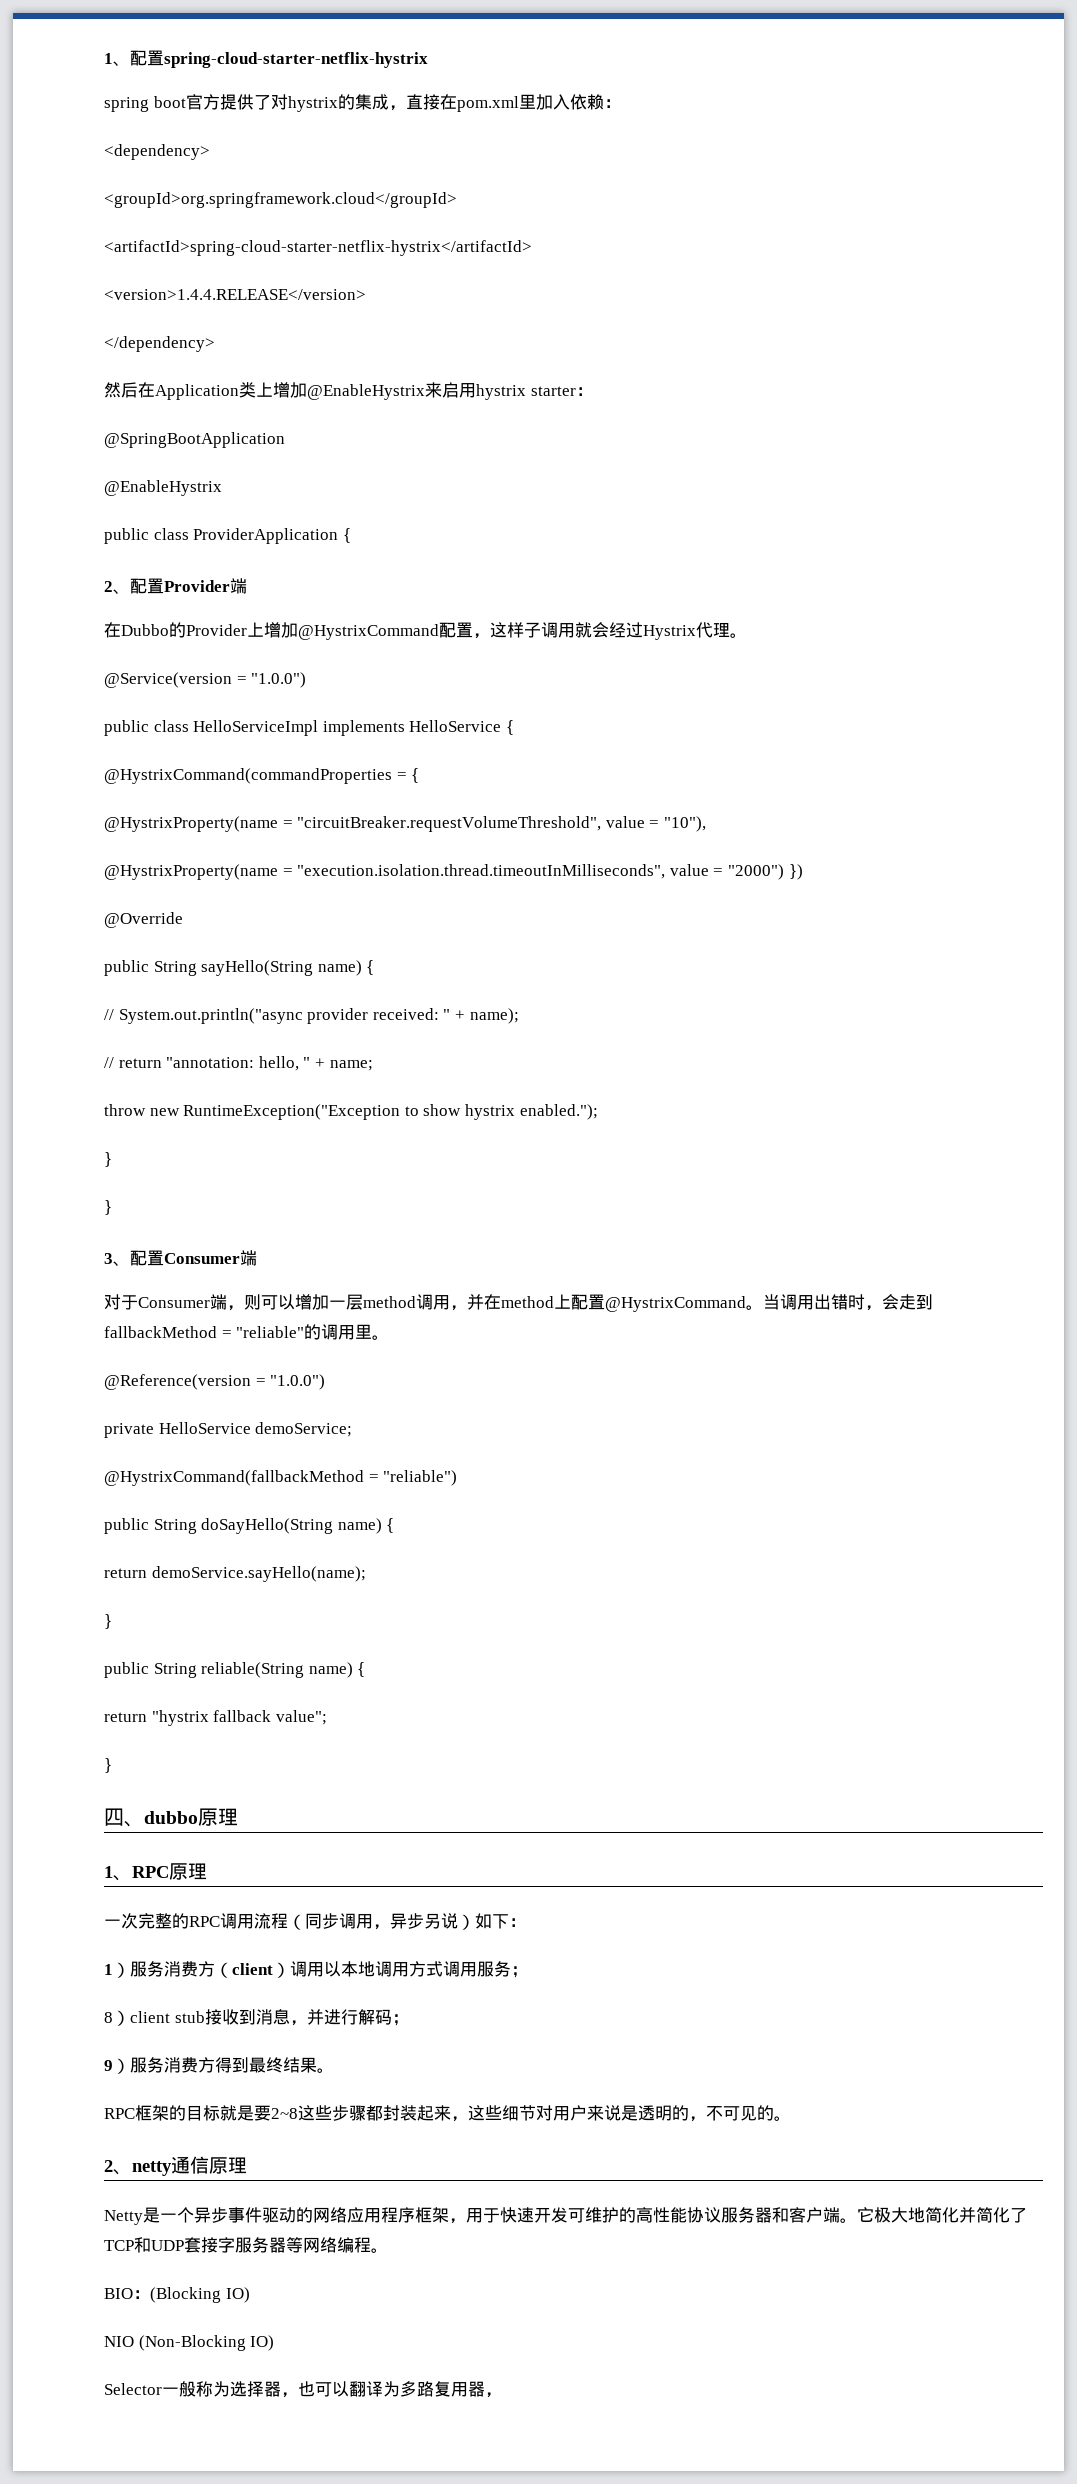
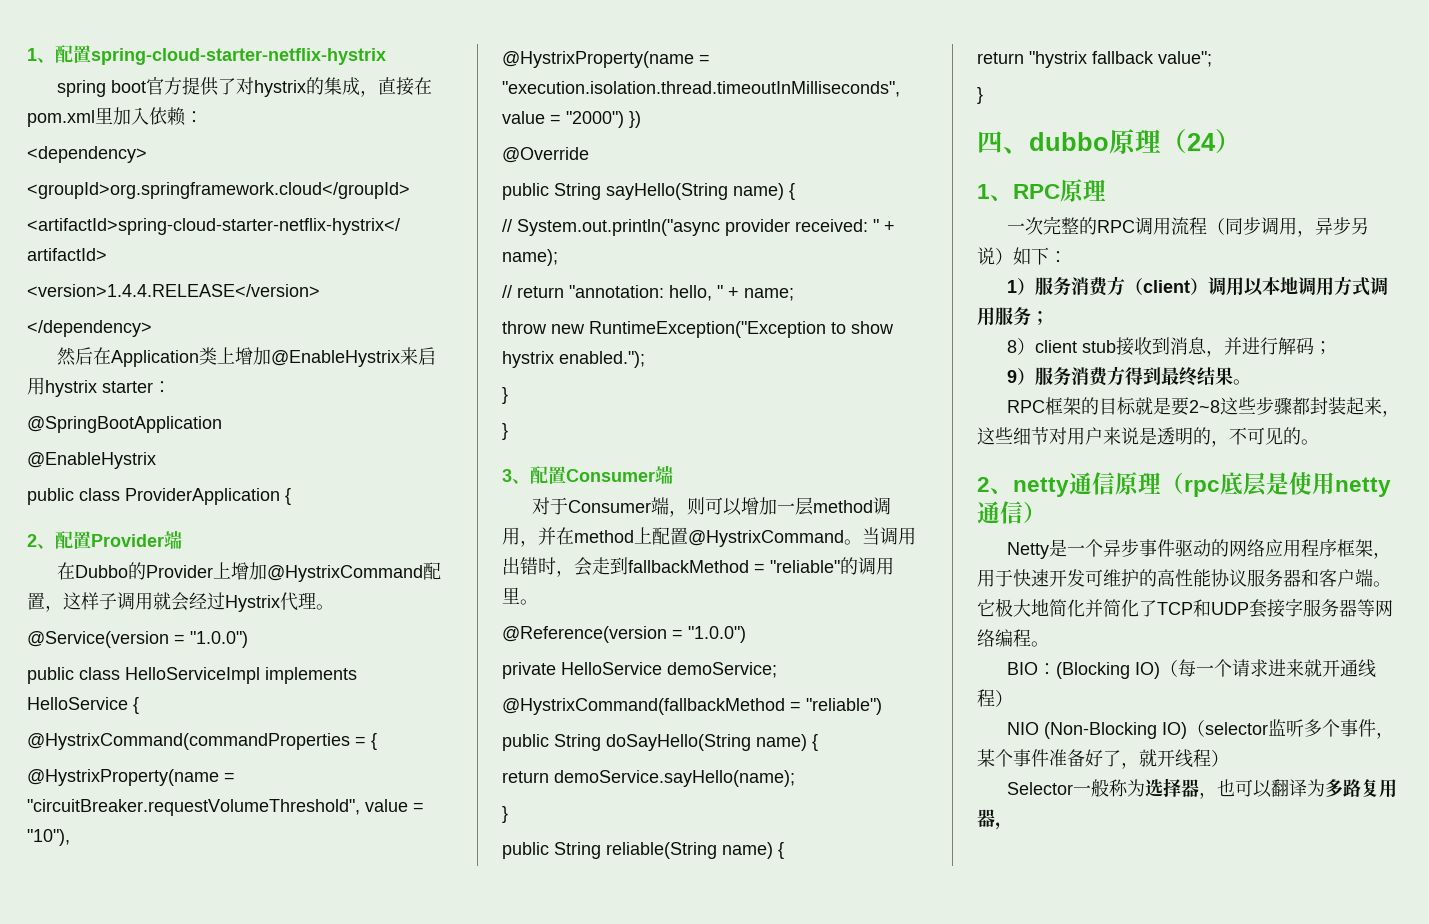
(238, 1817) none -> [1161,129,1241,154] （24）
(247, 2165) none -> [1161,472,1391,497] [977,501,1046,524] （rpc底层是使用netty通信）
[104,2335,275,2351] // NIO (Non-Blocking IO) -> [1160,659,1377,678] [977,689,1013,707] [1007,719,1395,739] [977,749,1229,769] （每一个请求进来就开通线程） // NIO (Non-Blocking IO)（selector监听多个事件，某个事件准备好了，就开线程）

